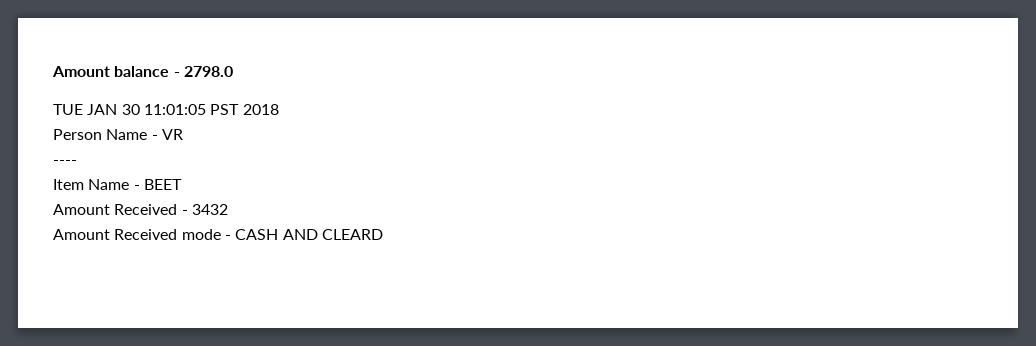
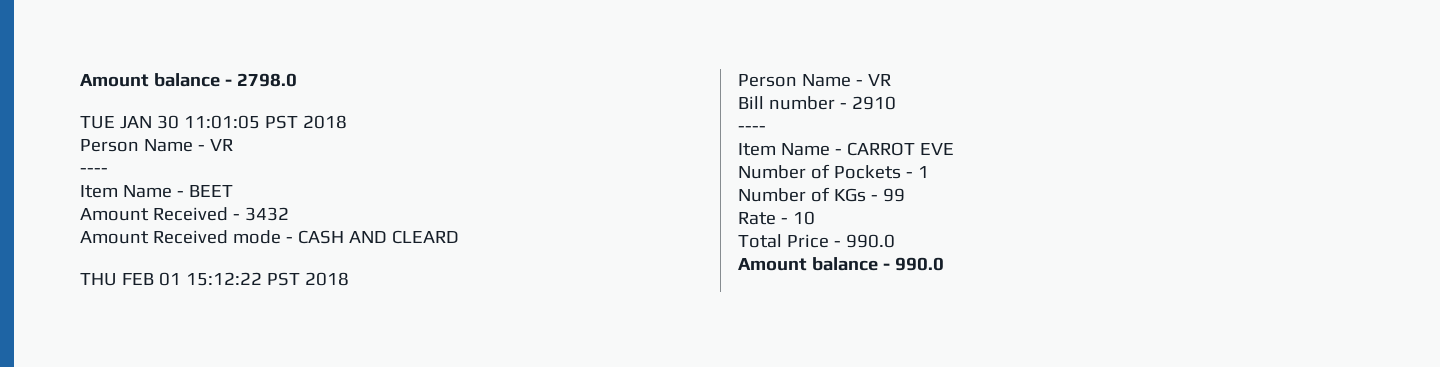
(383, 234) none -> [80,272,349,286] [738,74,891,87] [738,96,896,110] [738,126,766,132] [738,142,954,156] [738,164,929,179] [738,187,905,202] [738,211,815,225] [738,234,895,248] [738,257,944,271] // THU FEB 01 15:12:22 PST 2018 // Person Name - VR // Bill number - 2910 // ---- // Item Name - CARROT EVE // Number of Pockets - 1 // Number of KGs - 99 // Rate - 10 // Total Price - 990.0 // Amount balance - 990.0

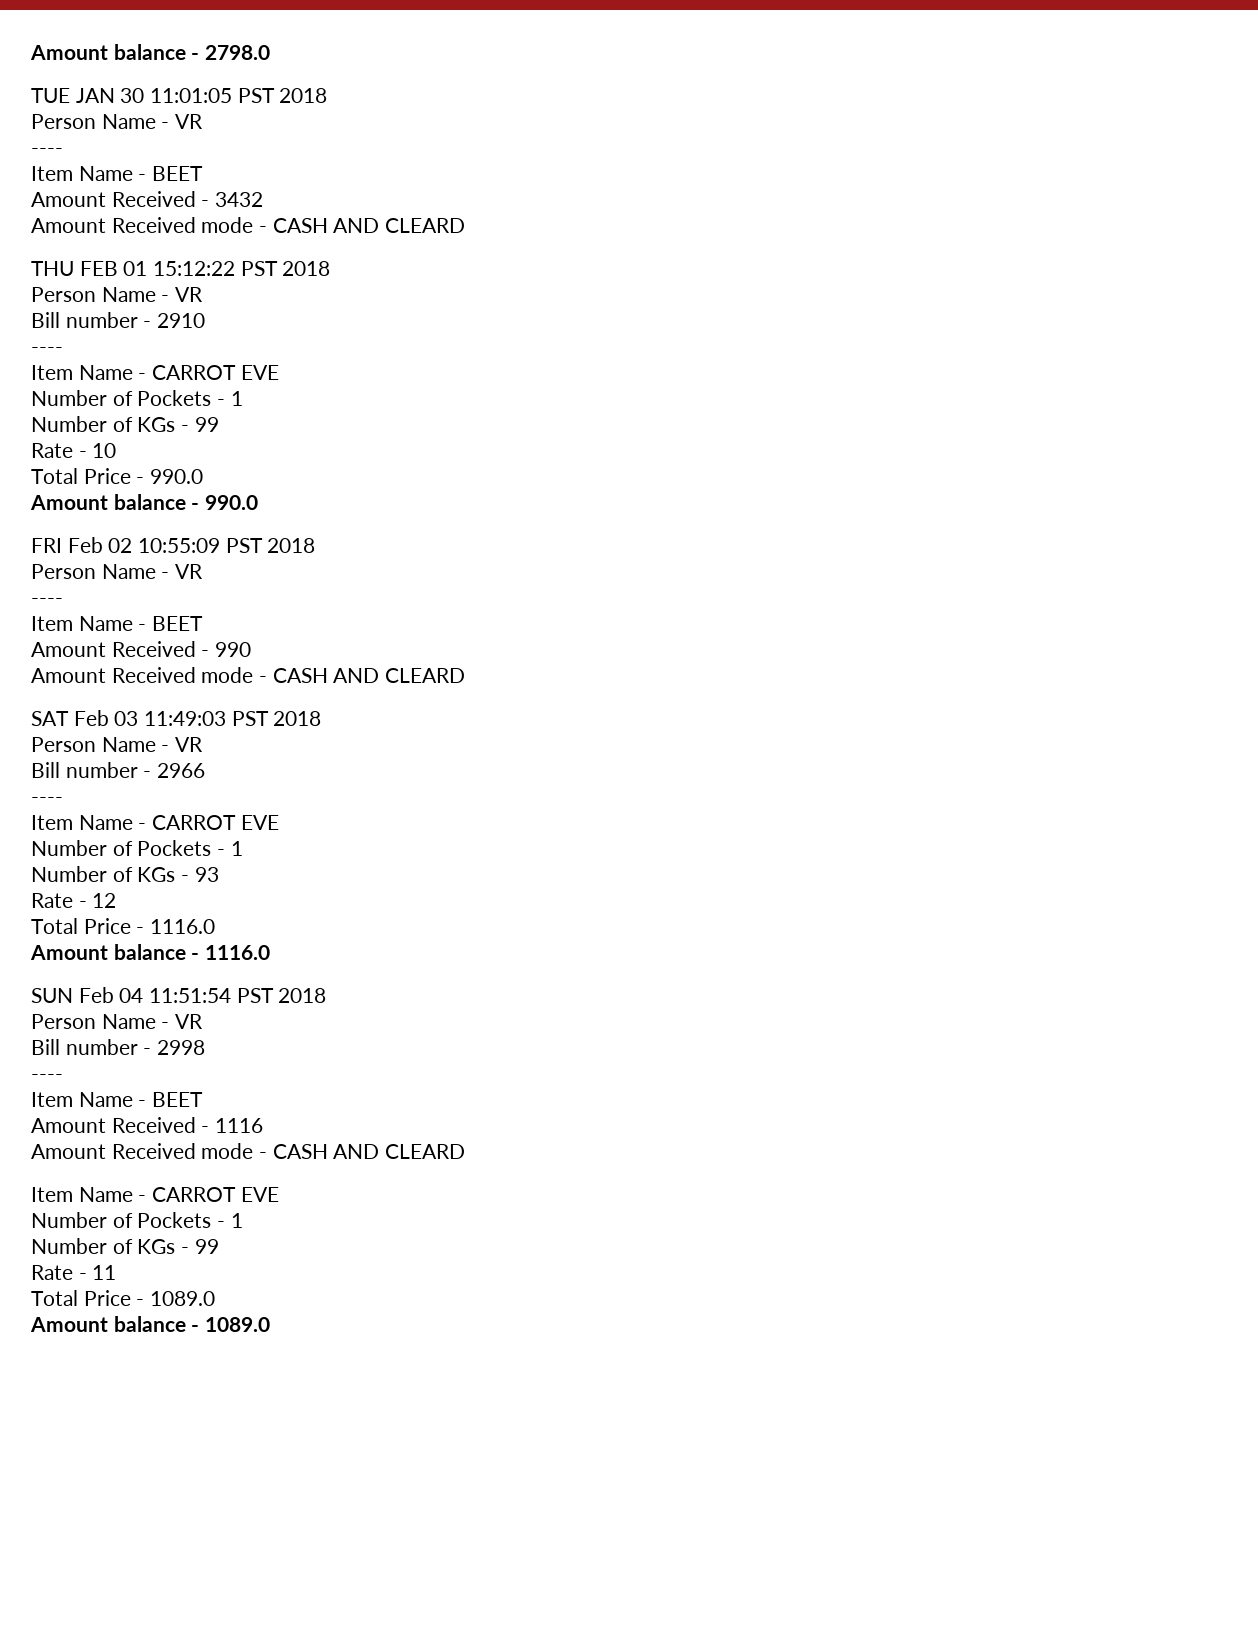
(944, 264) none -> [31,537,316,553] [31,564,204,579] [31,598,63,605] [31,616,204,631] [31,641,252,657] [31,667,466,683] [31,710,322,726] [31,737,204,752] [31,762,206,778] [31,797,63,804] [31,815,279,830] [31,840,243,856] [31,866,219,882] [31,893,117,908] [31,918,216,934] [30,944,271,960] [31,987,327,1003] [31,1014,204,1029] [31,1039,206,1055] [31,1074,63,1081] [31,1092,204,1107] [31,1117,264,1133] [31,1143,466,1159] [31,1187,279,1202] [31,1212,243,1228] [31,1238,219,1254] [31,1265,117,1280] [31,1290,216,1306] [30,1316,271,1332] // FRI Feb 02 10:55:09 PST 2018 // Person Name - VR // ---- // Item Name - BEET // Amount Received - 990 // Amount Received mode - CASH AND CLEARD // SAT Feb 03 11:49:03 PST 2018 // Person Name - VR // Bill number - 2966 // ---- // Item Name - CARROT EVE // Number of Pockets - 1 // Number of KGs - 93 // Rate - 12 // Total Price - 1116.0 // Amount balance - 1116.0 // SUN Feb 04 11:51:54 PST 2018 // Person Name - VR // Bill number - 2998 // ---- // Item Name - BEET // Amount Received - 1116 // Amount Received mode - CASH AND CLEARD // Item Name - CARROT EVE // Number of Pockets - 1 // Number of KGs - 99 // Rate - 11 // Total Price - 1089.0 // Amount balance - 1089.0

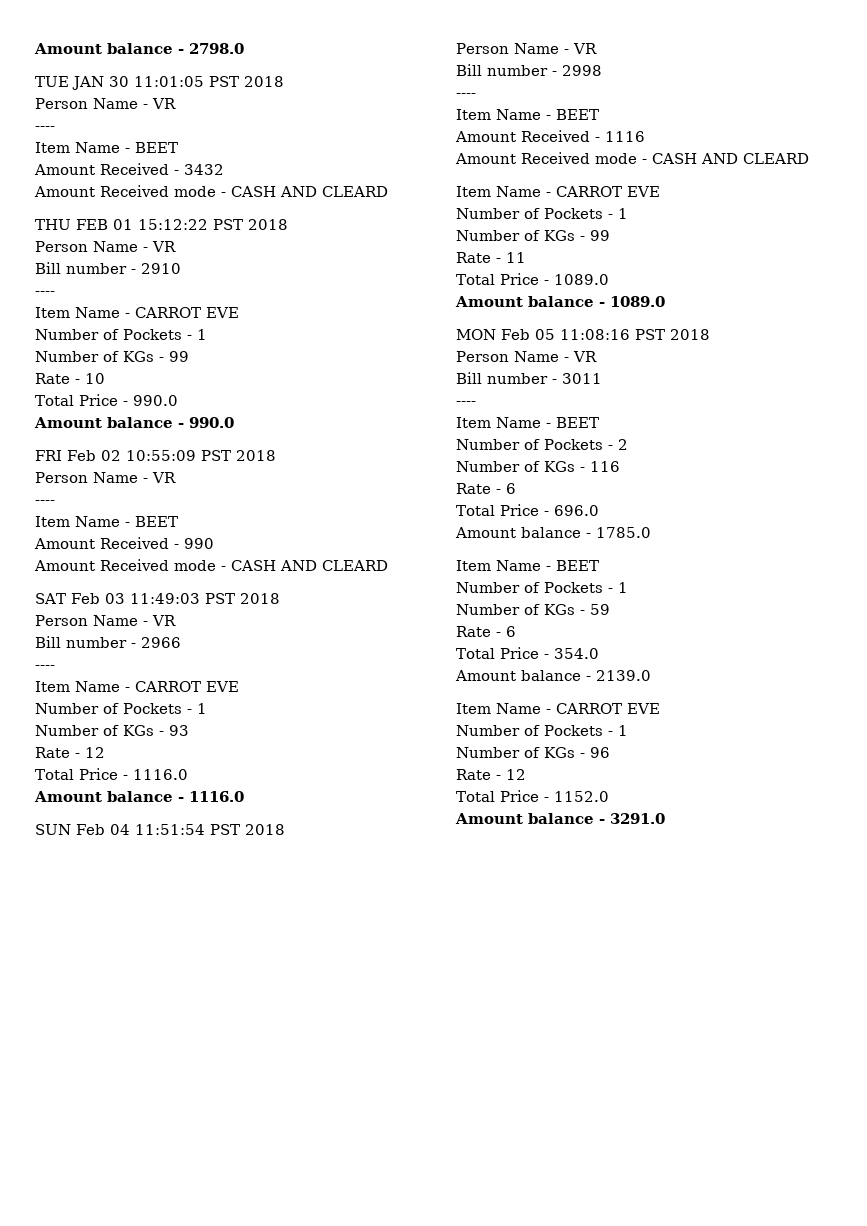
(271, 1324) none -> [456,329,710,340] [456,351,597,362] [456,372,602,384] [456,401,476,406] [456,417,599,428] [456,439,628,450] [456,461,620,472] [456,483,516,494] [456,504,599,516] [455,527,651,538] [456,560,599,571] [456,582,628,593] [456,604,610,615] [456,626,516,637] [456,647,599,659] [455,670,651,681] [456,703,660,714] [456,725,628,736] [456,747,610,758] [456,769,526,780] [456,790,609,802] [455,813,665,824] // MON Feb 05 11:08:16 PST 2018 // Person Name - VR // Bill number - 3011 // ---- // Item Name - BEET // Number of Pockets - 2 // Number of KGs - 116 // Rate - 6 // Total Price - 696.0 // Amount balance - 1785.0 // Item Name - BEET // Number of Pockets - 1 // Number of KGs - 59 // Rate - 6 // Total Price - 354.0 // Amount balance - 2139.0 // Item Name - CARROT EVE // Number of Pockets - 1 // Number of KGs - 96 // Rate - 12 // Total Price - 1152.0 // Amount balance - 3291.0

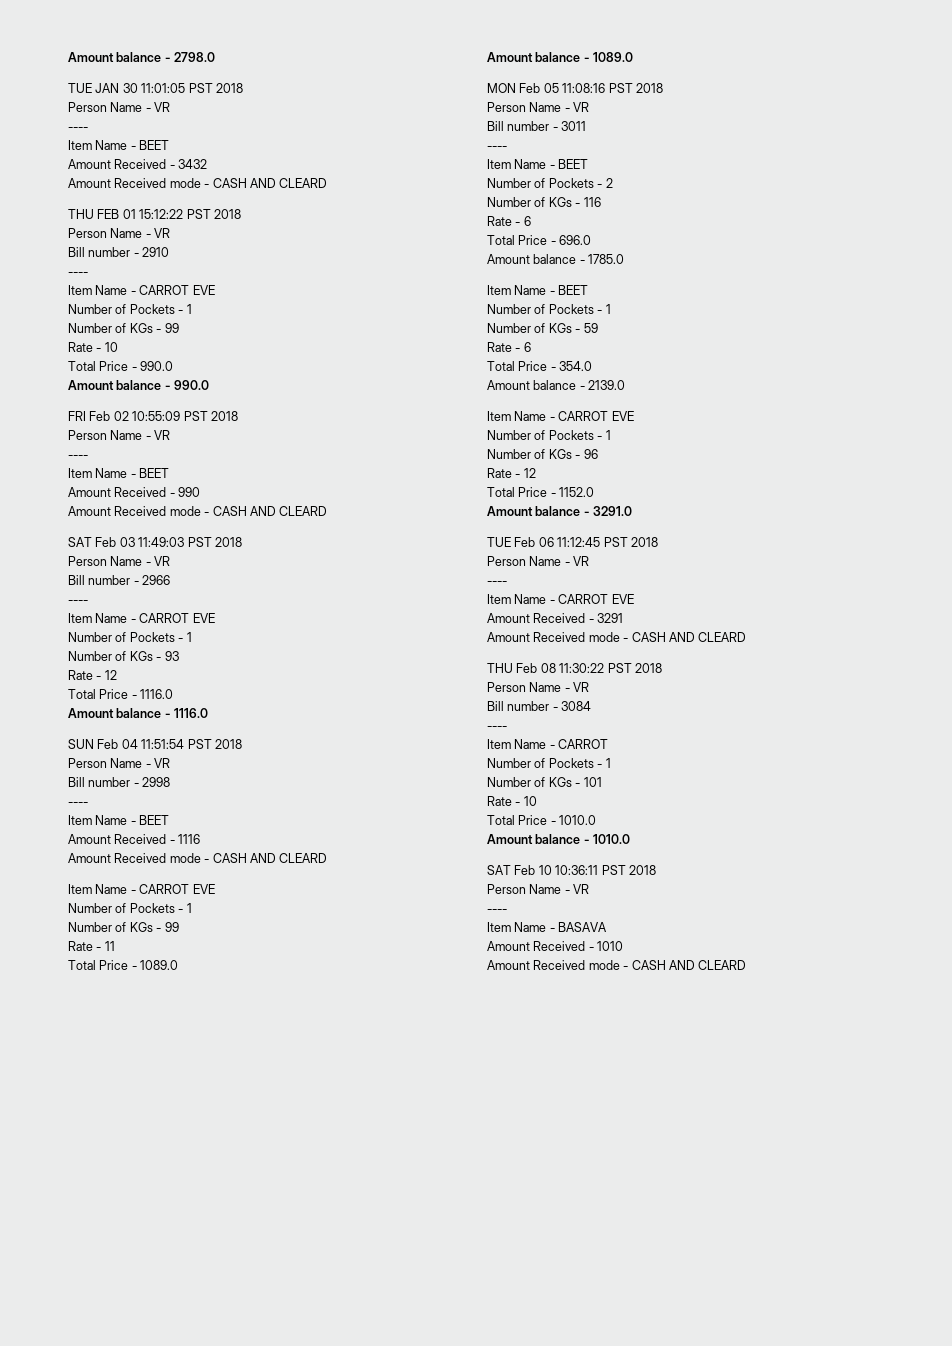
(665, 818) none -> [487,537,658,547] [487,556,590,566] [487,581,507,585] [487,594,634,604] [487,613,624,623] [487,632,747,642] [487,663,662,673] [487,682,590,692] [487,701,592,711] [487,726,507,730] [487,739,609,749] [487,758,611,768] [487,777,602,787] [487,796,537,806] [487,815,597,825] [487,834,631,844] [487,865,656,875] [487,884,590,894] [487,909,507,913] [487,922,608,932] [487,941,624,951] [487,960,747,970] // TUE Feb 06 11:12:45 PST 2018 // Person Name - VR // ---- // Item Name - CARROT EVE // Amount Received - 3291 // Amount Received mode - CASH AND CLEARD // THU Feb 08 11:30:22 PST 2018 // Person Name - VR // Bill number - 3084 // ---- // Item Name - CARROT // Number of Pockets - 1 // Number of KGs - 101 // Rate - 10 // Total Price - 1010.0 // Amount balance - 1010.0 // SAT Feb 10 10:36:11 PST 2018 // Person Name - VR // ---- // Item Name - BASAVA // Amount Received - 1010 // Amount Received mode - CASH AND CLEARD

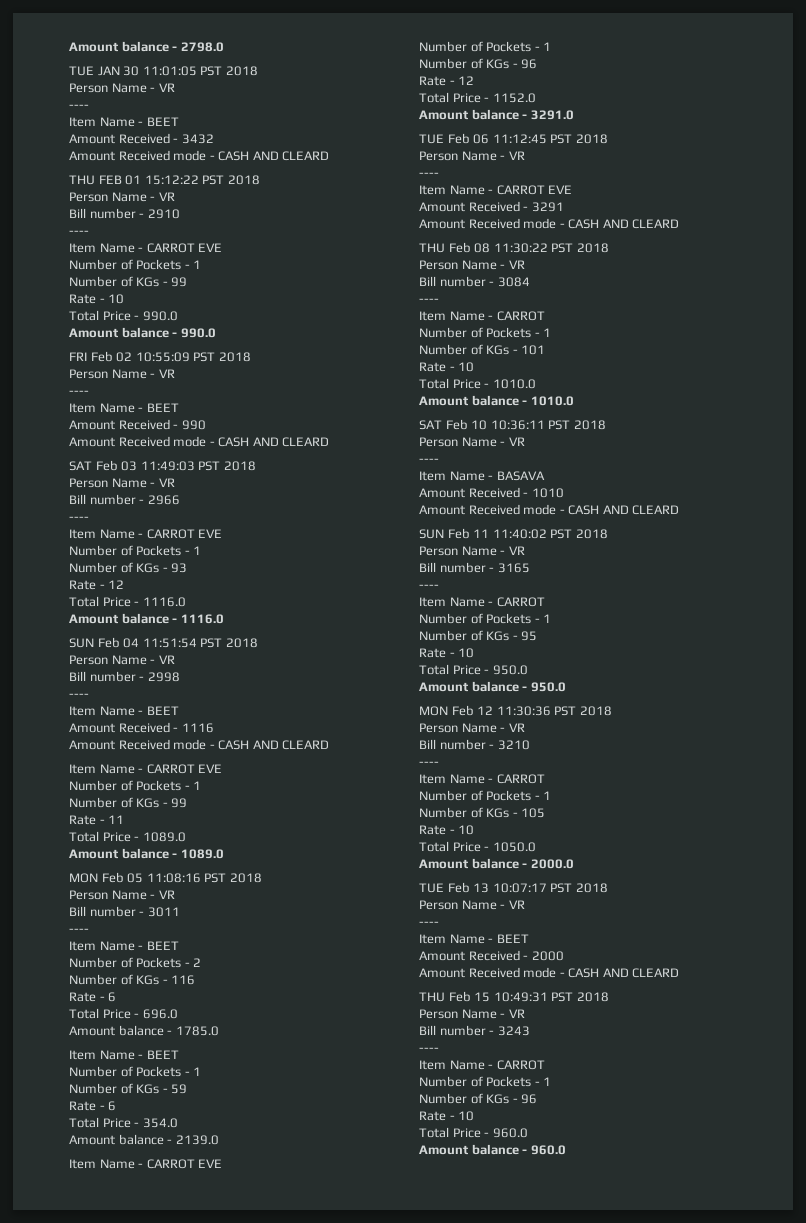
(747, 965) none -> [419,528,608,539] [419,546,525,556] [419,562,530,573] [419,584,439,589] [419,597,545,607] [419,613,552,624] [419,630,538,641] [419,648,475,658] [419,664,528,675] [419,681,566,692] [419,705,612,716] [419,723,525,733] [419,739,530,750] [419,761,439,766] [419,774,545,784] [419,790,552,801] [419,807,546,818] [419,825,475,835] [419,841,536,852] [419,858,574,869] [419,882,608,893] [419,900,525,910] [419,921,439,926] [419,934,529,944] [419,950,564,961] [419,967,680,978] [419,991,609,1002] [419,1009,525,1019] [419,1025,530,1036] [419,1047,439,1052] [419,1060,545,1070] [419,1076,552,1087] [419,1093,538,1104] [419,1111,475,1121] [419,1127,528,1138] [419,1144,566,1155] // SUN Feb 11 11:40:02 PST 2018 // Person Name - VR // Bill number - 3165 // ---- // Item Name - CARROT // Number of Pockets - 1 // Number of KGs - 95 // Rate - 10 // Total Price - 950.0 // Amount balance - 950.0 // MON Feb 12 11:30:36 PST 2018 // Person Name - VR // Bill number - 3210 // ---- // Item Name - CARROT // Number of Pockets - 1 // Number of KGs - 105 // Rate - 10 // Total Price - 1050.0 // Amount balance - 2000.0 // TUE Feb 13 10:07:17 PST 2018 // Person Name - VR // ---- // Item Name - BEET // Amount Received - 2000 // Amount Received mode - CASH AND CLEARD // THU Feb 15 10:49:31 PST 2018 // Person Name - VR // Bill number - 3243 // ---- // Item Name - CARROT // Number of Pockets - 1 // Number of KGs - 96 // Rate - 10 // Total Price - 960.0 // Amount balance - 960.0

